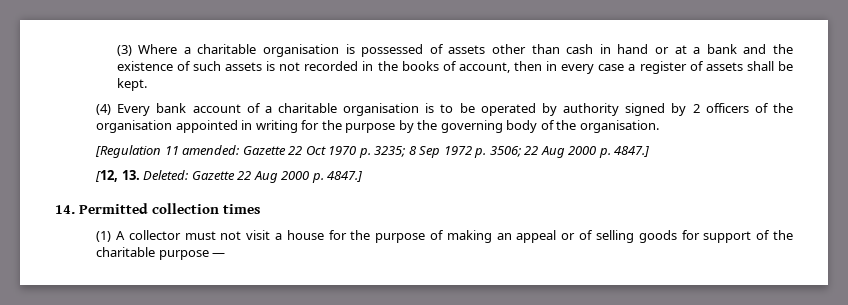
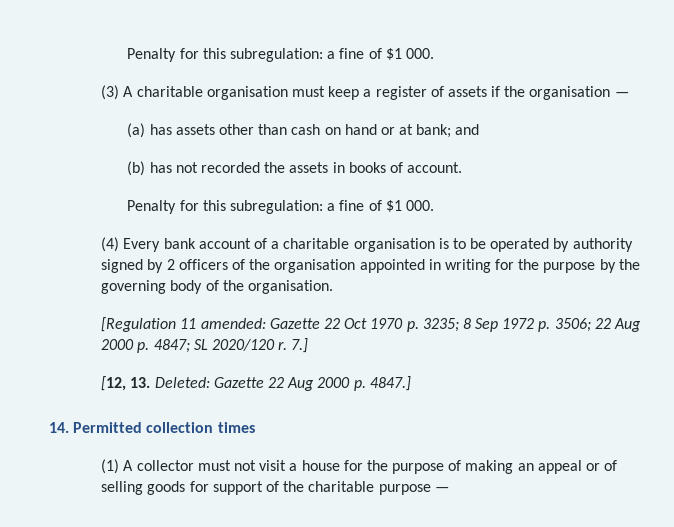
[116,44,444,57] (3) Where a charitable organisation is possessed of -> [127,48,434,62] [101,85,629,100] [127,123,172,138] Penalty for this subregulation: a fine of $1 000. // (3) A charitable organisation must keep a register of assets if the organisation — // (a) has
[599,44,611,54] in -> [324,127,341,135] on
[693,44,737,54] a bank -> [416,124,452,138] bank;
[772,44,793,54] [116,61,794,74] [116,78,147,91] the existence of such assets is not recorded in the books of account, then in every case a register of assets shall be kept. -> [127,161,463,176] [127,200,434,214] // (b) has not recorded the assets in books of account. // Penalty for this subregulation: a fine of $1 000.
[614,146,650,157] 4847.] -> [153,338,309,353] 4847; SL 2020/120 r. 7.]

